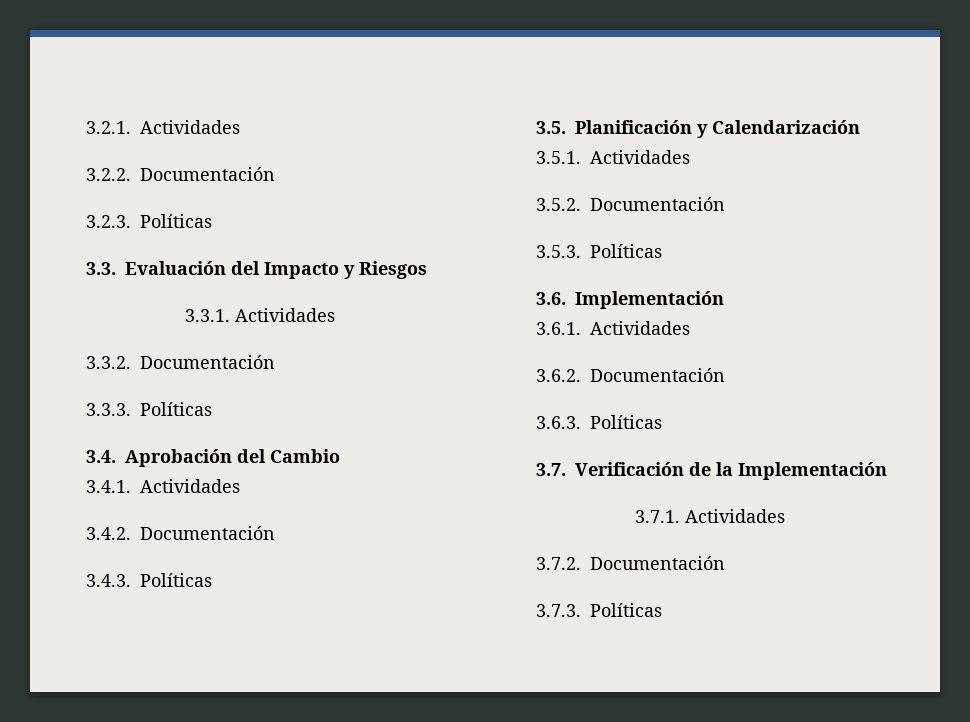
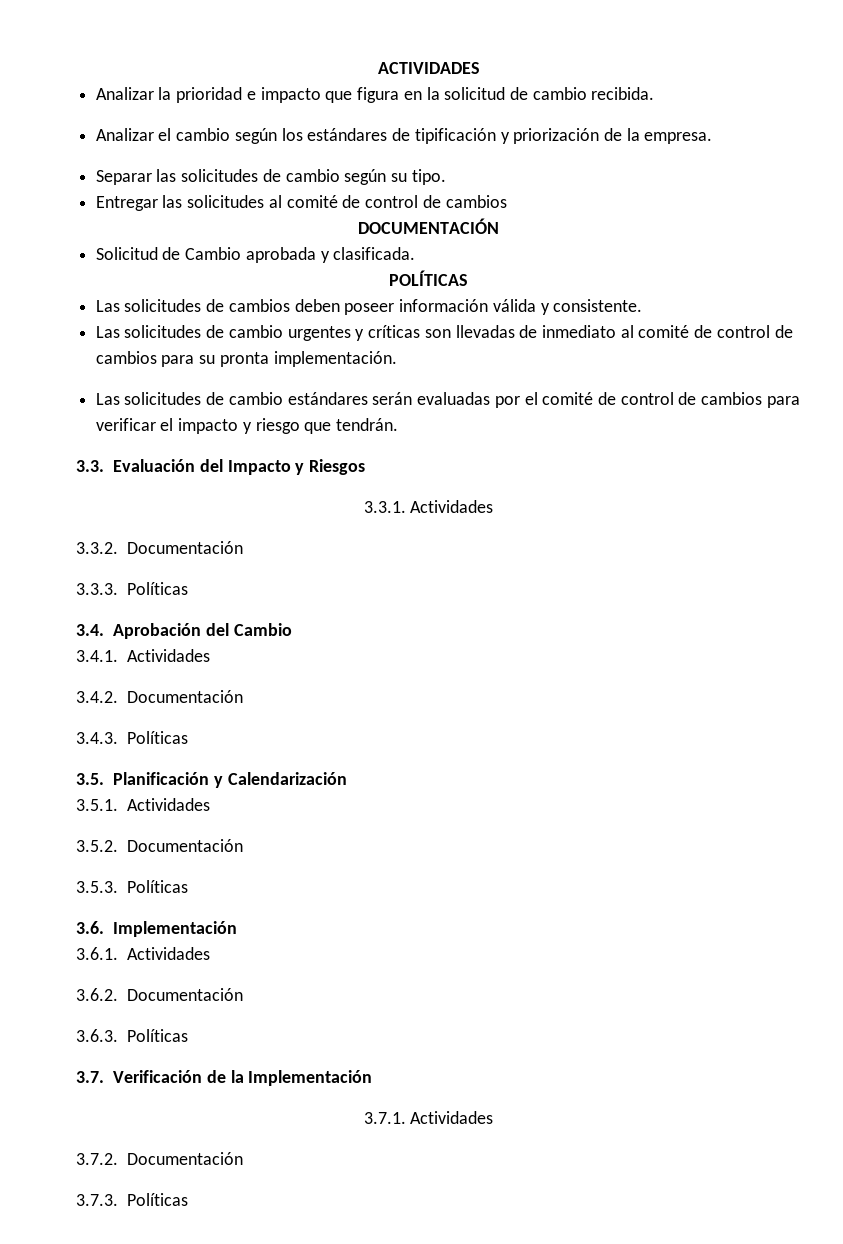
[86,120,241,134] [86,167,276,181] [86,214,213,228] 3.2.1. Actividades // 3.2.2. Documentación // 3.2.3. Políticas -> [377,62,480,74] [95,87,655,103] [95,128,713,144] [95,169,446,185] [95,195,507,211] [358,218,499,234] [95,247,416,263] [389,270,468,286] [95,299,643,315] [95,325,793,341] [95,351,397,367] [95,392,800,408] [95,418,399,434] ACTIVIDADES // Analizar la prioridad e impacto que figura en la solicitud de cambio recibida. // Analizar el cambio según los estándares de tipificación y priorización de la empresa. // Separar las solicitudes de cambio según su tipo. // Entregar las solicitudes al comité de control de cambios // DOCUMENTACIÓN // Solicitud de Cambio aprobada y clasificada. // POLÍTICAS // Las solicitudes de cambios deben poseer información válida y consistente. // Las solicitudes de cambio urgentes y críticas son llevadas de inmediato al comité de control de cambios para su pronta implementación. // Las solicitudes de cambio estándares serán evaluadas por el comité de control de cambios para verificar el impacto y riesgo que tendrán.

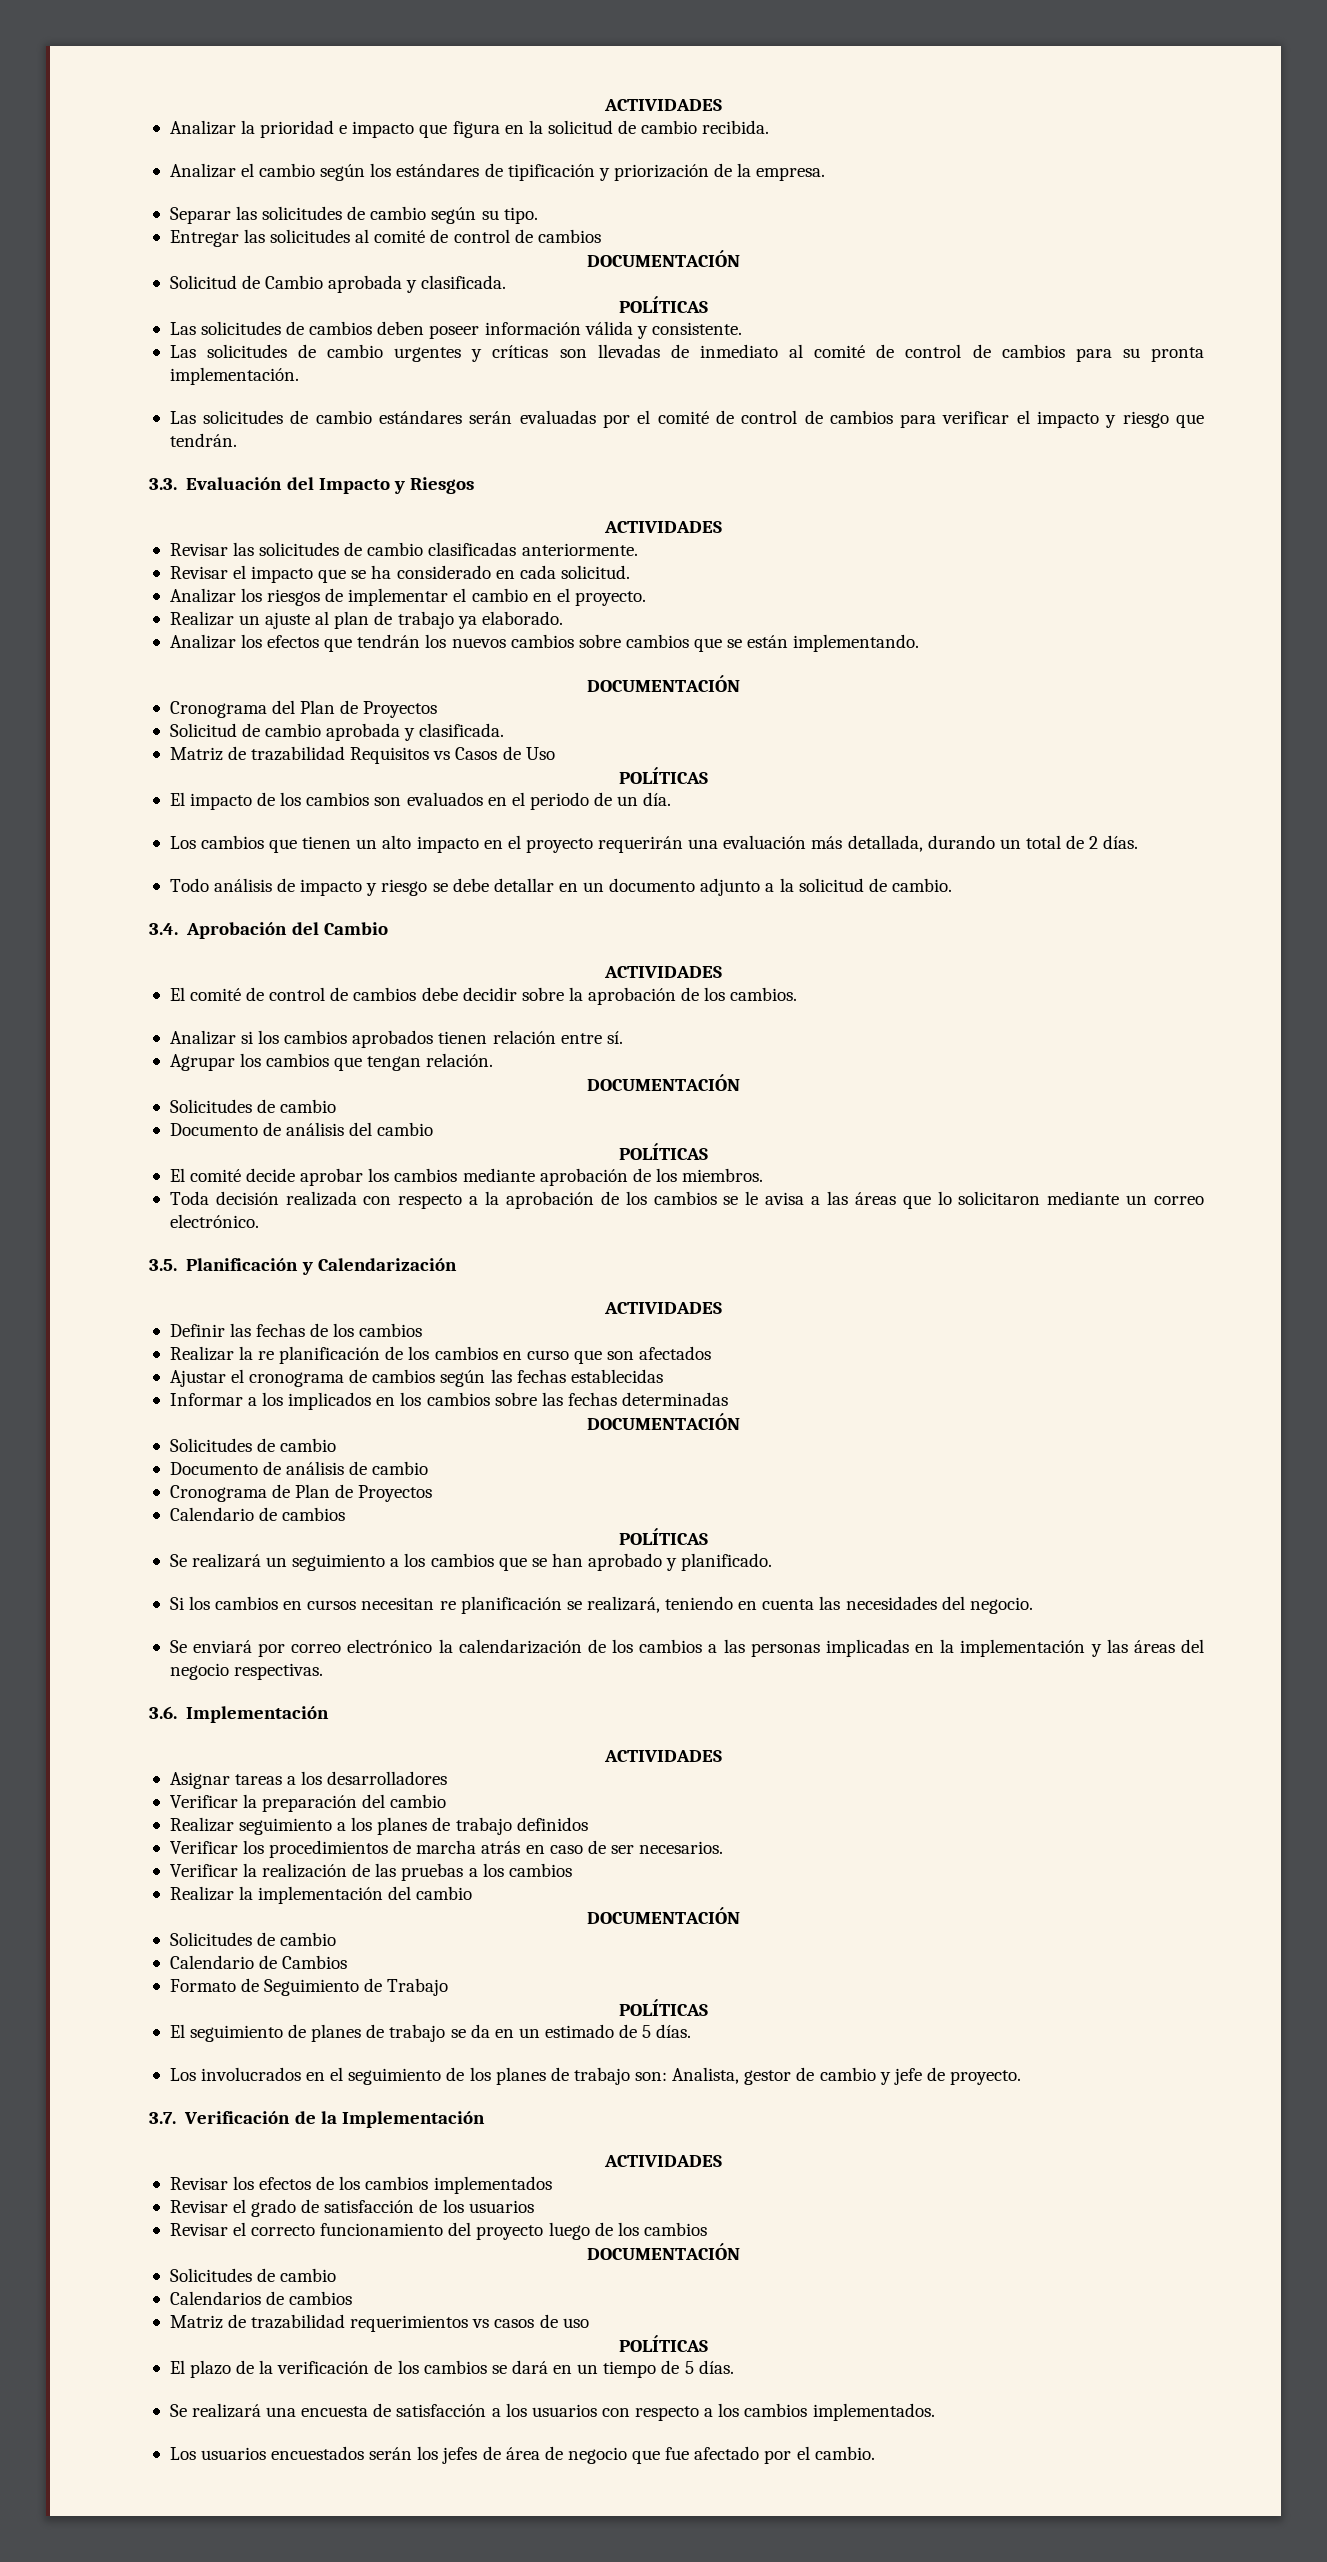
[363,500,494,513] [76,541,244,554] [76,582,189,595] [76,623,292,639] [76,649,211,662] [76,690,244,703] [76,731,189,744] [76,772,347,788] [76,798,211,811] [76,839,244,852] [76,880,189,893] [76,921,238,937] [76,947,211,960] [76,988,244,1001] [76,1029,189,1042] 3.3.1. Actividades // 3.3.2. Documentación // 3.3.3. Políticas // 3.4. Aprobación del Cambio // 3.4.1. Actividades // 3.4.2. Documentación // 3.4.3. Políticas // 3.5. Planificación y Calendarización // 3.5.1. Actividades // 3.5.2. Documentación // 3.5.3. Políticas // 3.6. Implementación // 3.6.1. Actividades // 3.6.2. Documentación // 3.6.3. Políticas -> [604,521,722,533] [169,542,638,556] [169,565,630,583] [169,588,646,606] [169,611,563,629] [169,634,920,652] [587,675,740,692] [169,700,438,718] [169,723,505,741] [169,746,555,764] [619,767,708,784] [169,792,672,810] [169,835,1139,853] [169,878,952,896] [148,922,388,939] [604,966,722,978] [169,987,798,1005] [169,1030,623,1048] [169,1053,494,1071] [587,1074,740,1091] [169,1099,337,1113] [169,1122,434,1136] [619,1143,708,1160] [169,1168,764,1186] [169,1191,1204,1209] [169,1214,259,1228] [148,1258,457,1275] [604,1302,722,1314] [169,1323,423,1337] [169,1346,712,1364] [169,1369,663,1387] [169,1392,729,1410] [587,1413,740,1430] [169,1438,337,1452] [169,1461,429,1475] [169,1484,433,1502] [169,1507,346,1521] [619,1528,708,1545] [169,1553,773,1571] [169,1596,1033,1614] [169,1639,1205,1657] [169,1663,323,1680] [148,1706,330,1723] [604,1750,722,1762] [169,1771,448,1789] [169,1794,447,1812] [169,1817,588,1835] [169,1840,724,1858] [169,1863,572,1881] [169,1886,473,1904] [587,1907,740,1924] [169,1932,337,1946] [169,1955,348,1969] [169,1978,449,1996] [619,1999,708,2016] [169,2024,692,2042] [169,2067,1022,2085] ACTIVIDADES // Revisar las solicitudes de cambio clasificadas anteriormente. // Revisar el impacto que se ha considerado en cada solicitud. // Analizar los riesgos de implementar el cambio en el proyecto. // Realizar un ajuste al plan de trabajo ya elaborado. // Analizar los efectos que tendrán los nuevos cambios sobre cambios que se están implementando. // DOCUMENTACIÓN // Cronograma del Plan de Proyectos // Solicitud de cambio aprobada y clasificada. // Matriz de trazabilidad Requisitos vs Casos de Uso // POLÍTICAS // El impacto de los cambios son evaluados en el periodo de un día. // Los cambios que tienen un alto impacto en el proyecto requerirán una evaluación más detallada, durando un total de 2 días. // Todo análisis de impacto y riesgo se debe detallar en un documento adjunto a la solicitud de cambio. // 3.4. Aprobación del Cambio // ACTIVIDADES // El comité de control de cambios debe decidir sobre la aprobación de los cambios. // Analizar si los cambios aprobados tienen relación entre sí. // Agrupar los cambios que tengan relación. // DOCUMENTACIÓN // Solicitudes de cambio // Documento de análisis del cambio // POLÍTICAS // El comité decide aprobar los cambios mediante aprobación de los miembros. // Toda decisión realizada con respecto a la aprobación de los cambios se le avisa a las áreas que lo solicitaron mediante un correo electrónico. // 3.5. Planificación y Calendarización // ACTIVIDADES // Definir las fechas de los cambios // Realizar la re planificación de los cambios en curso que son afectados // Ajustar el cronograma de cambios según las fechas establecidas // Informar a los implicados en los cambios sobre las fechas determinadas // DOCUMENTACIÓN // Solicitudes de cambio // Documento de análisis de cambio // Cronograma de Plan de Proyectos // Calendario de cambios // POLÍTICAS // Se realizará un seguimiento a los cambios que se han aprobado y planificado. // Si los cambios en cursos necesitan re planificación se realizará, teniendo en cuenta las necesidades del negocio. // Se enviará por correo electrónico la calendarización de los cambios a las personas implicadas en la implementación y las áreas del negocio respectivas. // 3.6. Implementación // ACTIVIDADES // Asignar tareas a los desarrolladores // Verificar la preparación del cambio // Realizar seguimiento a los planes de trabajo definidos // Verificar los procedimientos de marcha atrás en caso de ser necesarios. // Verificar la realización de las pruebas a los cambios // Realizar la implementación del cambio // DOCUMENTACIÓN // Solicitudes de cambio // Calendario de Cambios // Formato de Seguimiento de Trabajo // POLÍTICAS // El seguimiento de planes de trabajo se da en un estimado de 5 días. // Los involucrados en el seguimiento de los planes de trabajo son: Analista, gestor de cambio y jefe de proyecto.
[363,1111,494,1124] [76,1152,244,1165] [76,1193,189,1206] 3.7.1. Actividades // 3.7.2. Documentación // 3.7.3. Políticas -> [604,2155,722,2167] [169,2176,552,2194] [169,2199,534,2217] [169,2222,707,2240] [587,2243,740,2260] [169,2268,337,2282] [169,2291,353,2305] [169,2314,589,2332] [619,2335,708,2352] [169,2360,734,2378] [169,2403,935,2421] [169,2446,875,2464] ACTIVIDADES // Revisar los efectos de los cambios implementados // Revisar el grado de satisfacción de los usuarios // Revisar el correcto funcionamiento del proyecto luego de los cambios // DOCUMENTACIÓN // Solicitudes de cambio // Calendarios de cambios // Matriz de trazabilidad requerimientos vs casos de uso // POLÍTICAS // El plazo de la verificación de los cambios se dará en un tiempo de 5 días. // Se realizará una encuesta de satisfacción a los usuarios con respecto a los cambios implementados. // Los usuarios encuestados serán los jefes de área de negocio que fue afectado por el cambio.

